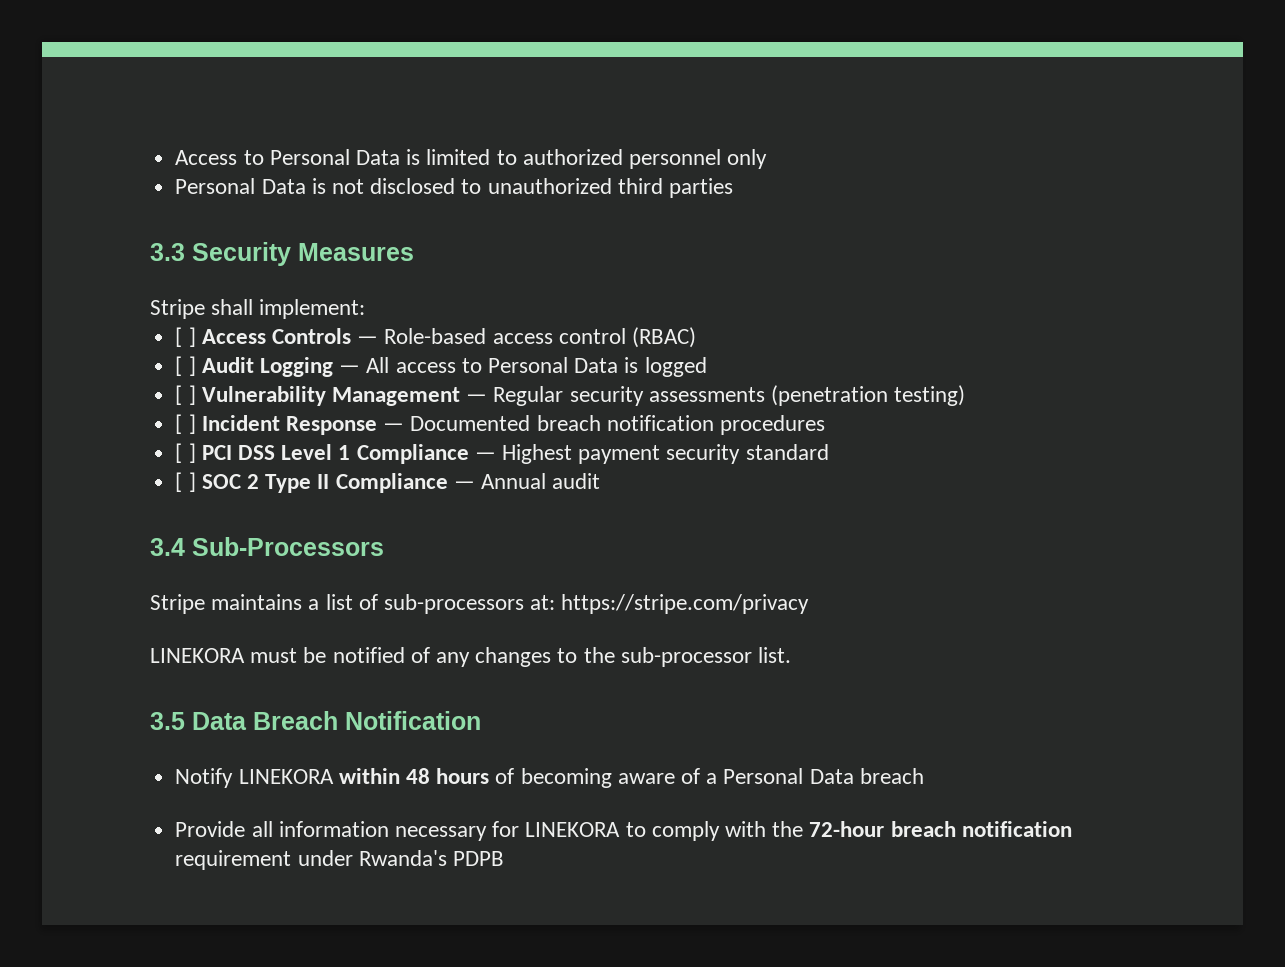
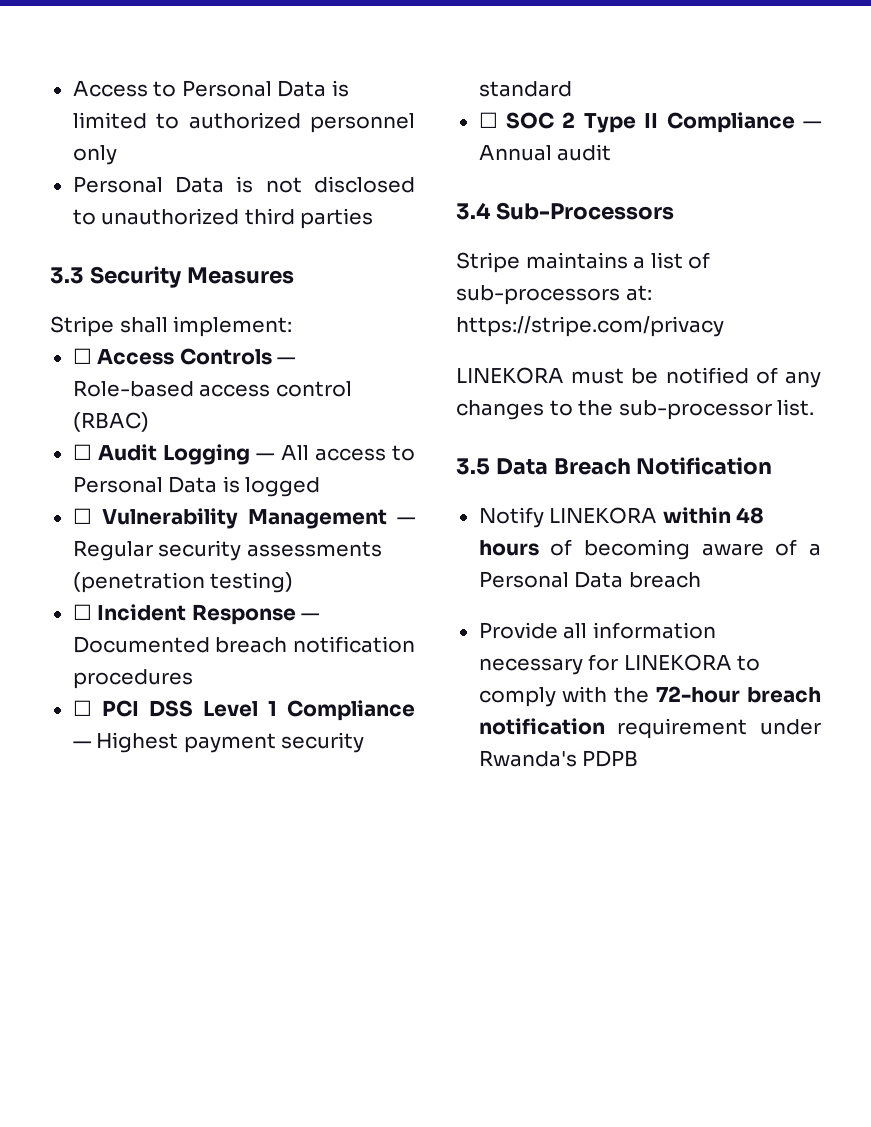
[175,327,196,347] [ ] -> [72,348,92,364] ☐
[175,356,196,376] [ ] -> [72,444,92,460] ☐
[175,385,196,405] [ ] -> [72,508,92,524] ☐
[175,414,196,434] [ ] -> [72,604,92,620] ☐
[175,443,196,463] [ ] -> [72,700,92,716] ☐
[175,472,196,492] [ ] -> [478,112,498,128] ☐

